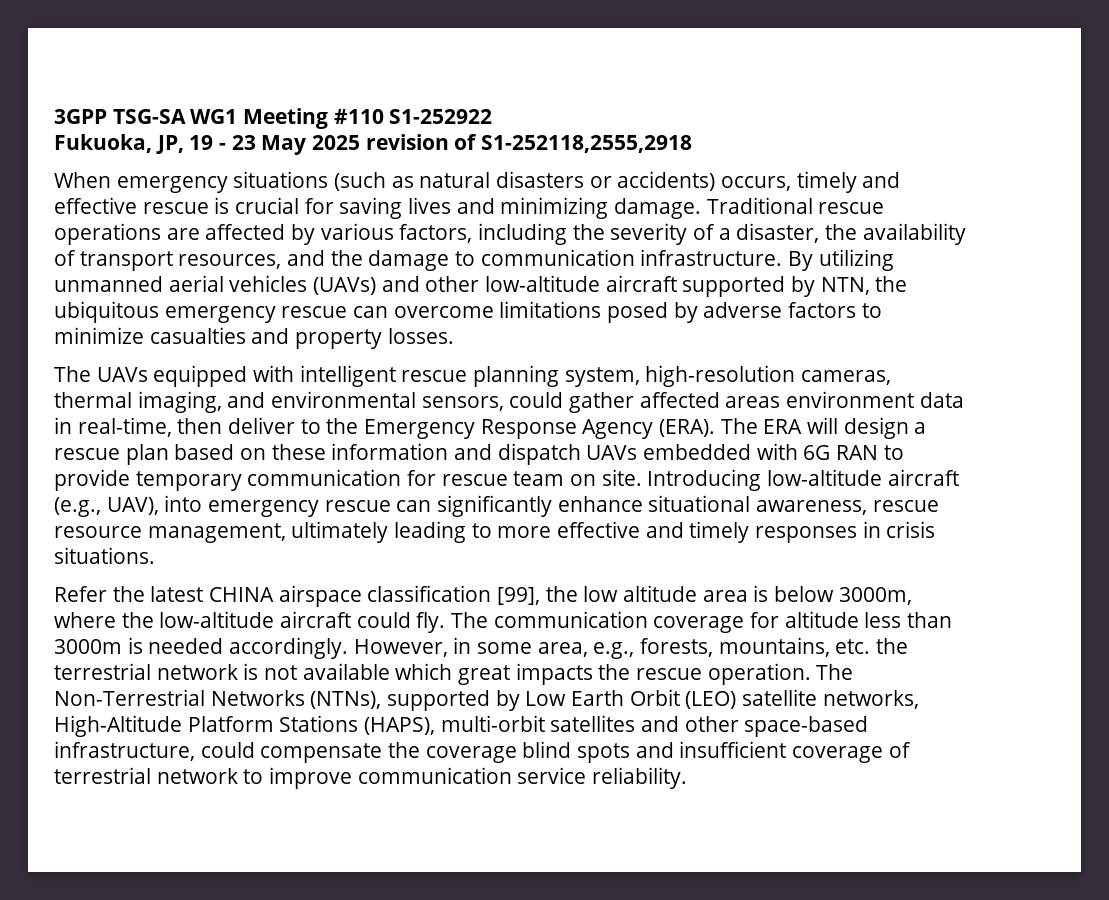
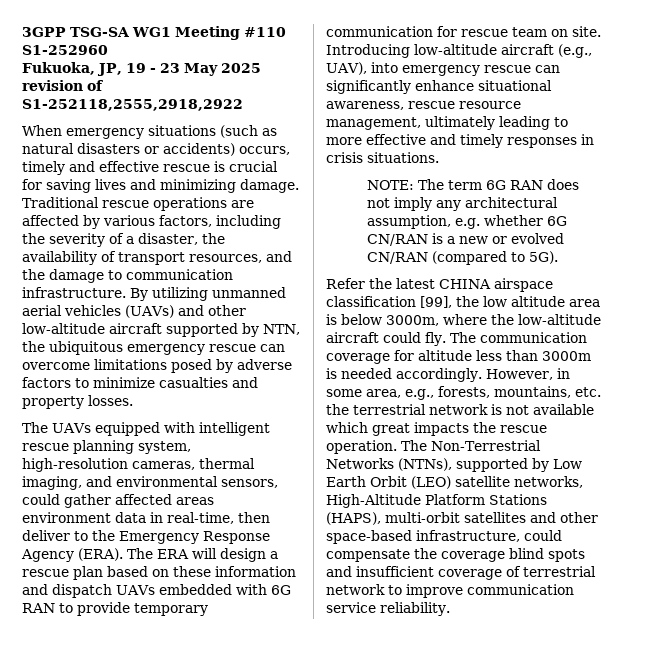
[389,109,493,124] S1-252922 -> [22,45,108,55] S1-252960
[480,135,692,153] S1-252118,2555,2918 -> [22,99,243,111] S1-252118,2555,2918,2922
(155, 555) none -> [367,179,580,190] [367,197,559,211] [367,215,568,229] [367,233,565,246] [367,251,559,265] // NOTE: The term 6G RAN does not imply any architectural assumption, e.g. whether 6G CN/RAN is a new or evolved CN/RAN (compared to 5G).

